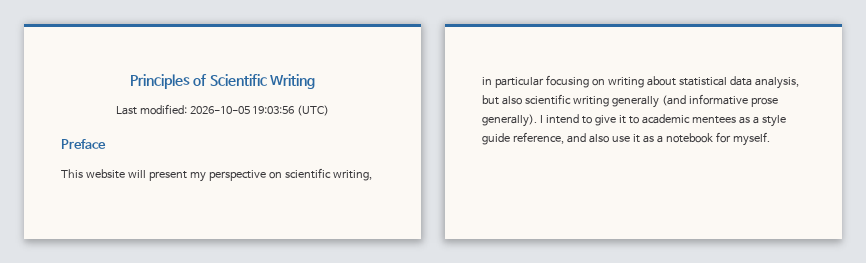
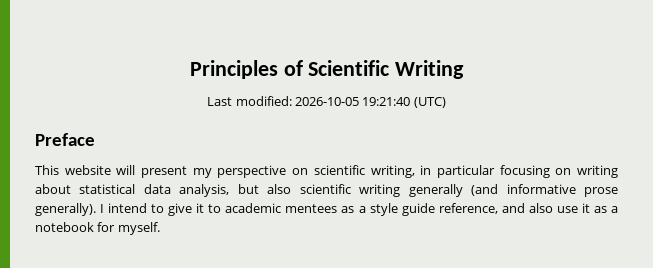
[252,106,295,114] 19:03:56 -> [362,97,411,106] 19:21:40

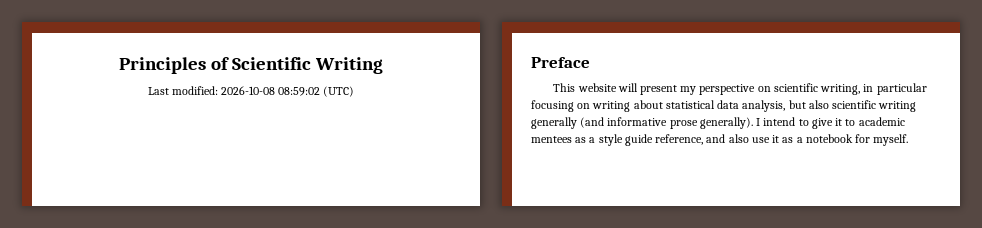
[295,97,411,106] 2026-10-05 19:21:40 -> [221,86,321,96] 2026-10-08 08:59:02

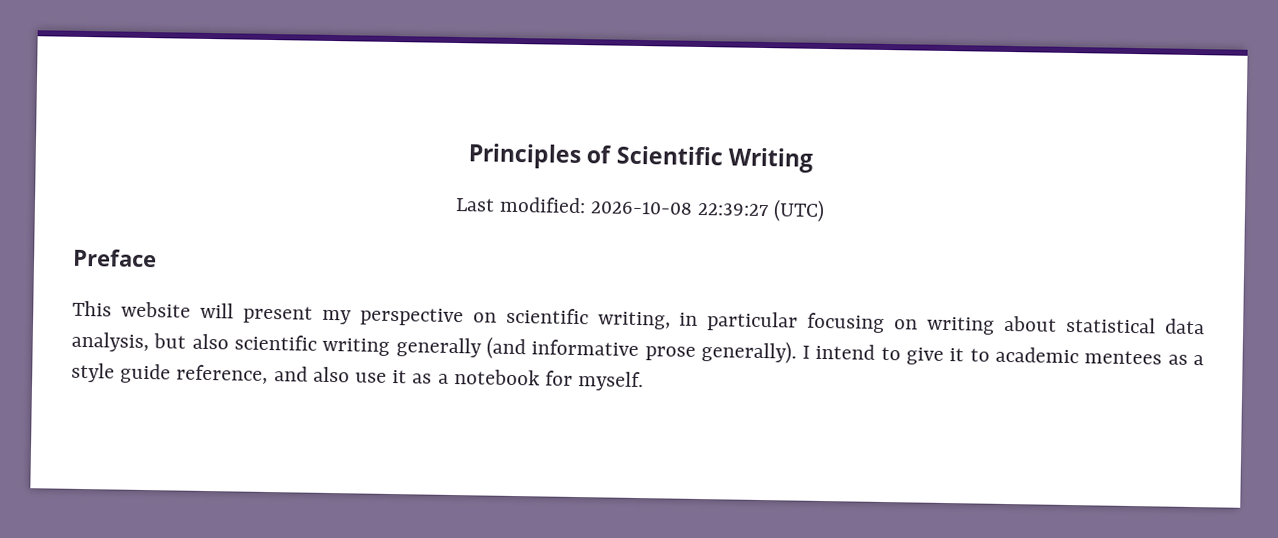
[278,87,321,96] 08:59:02 -> [697,202,770,217] 22:39:27

